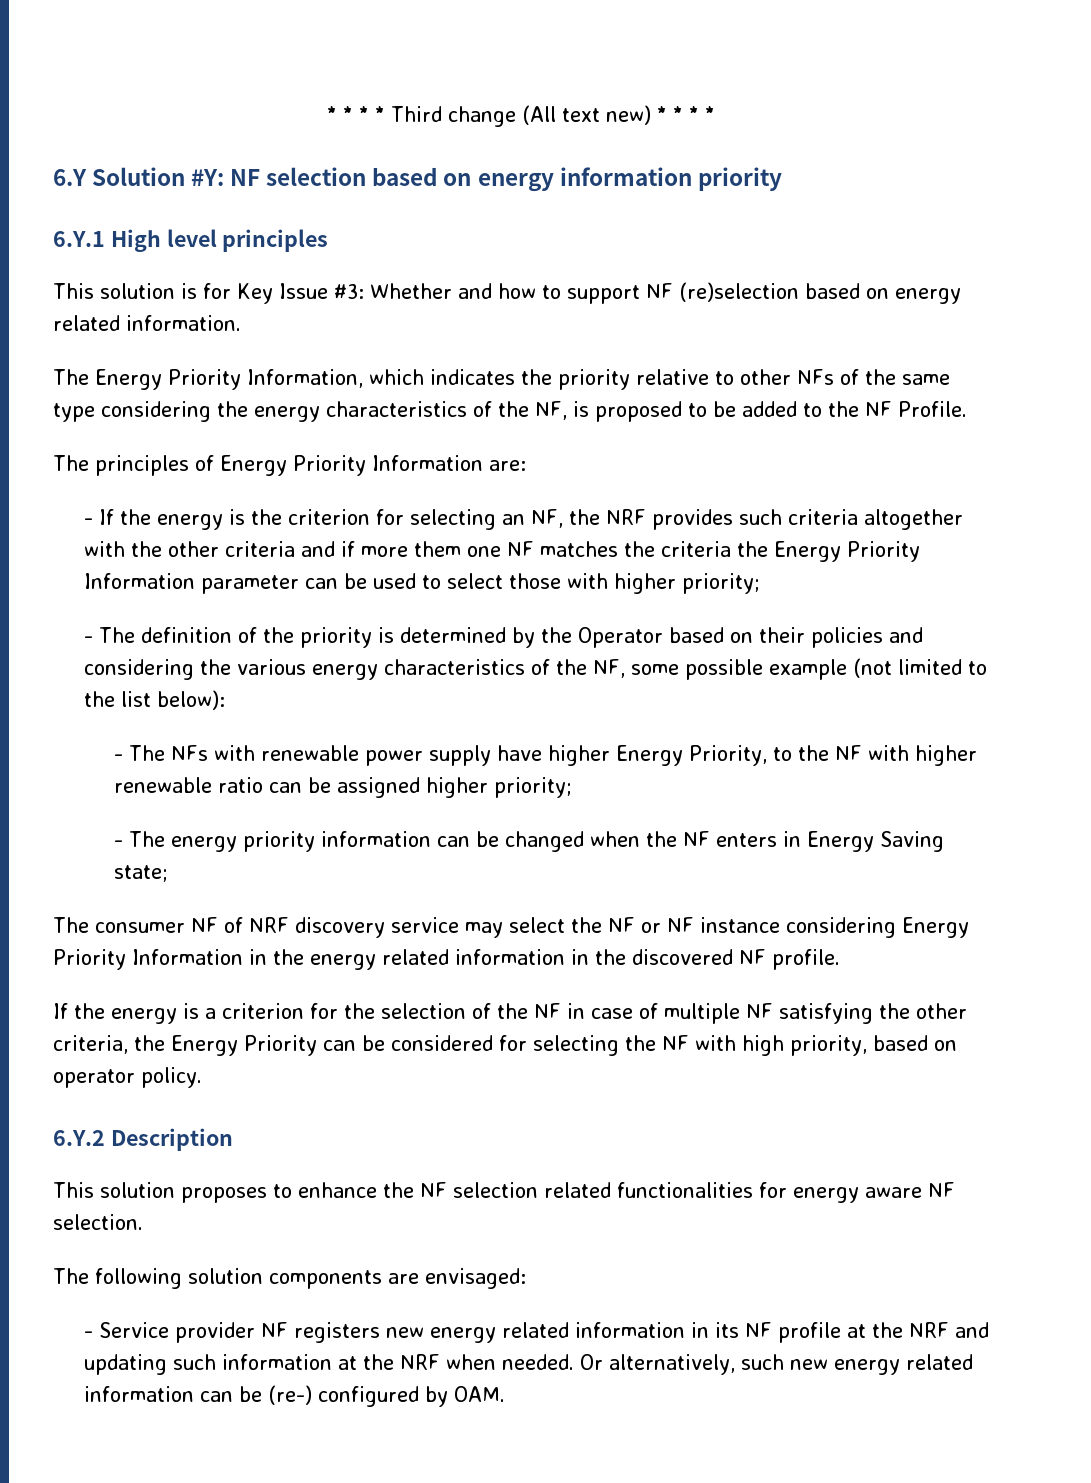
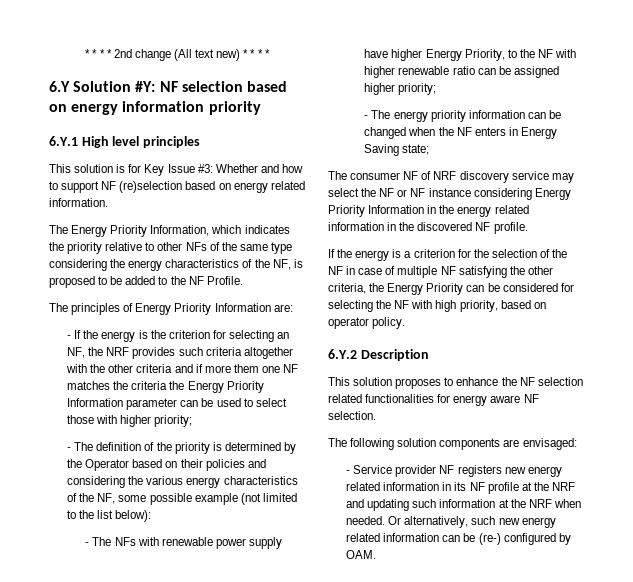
[327,106,442,122] * * * * Third -> [85,49,132,58] * * * * 2nd

